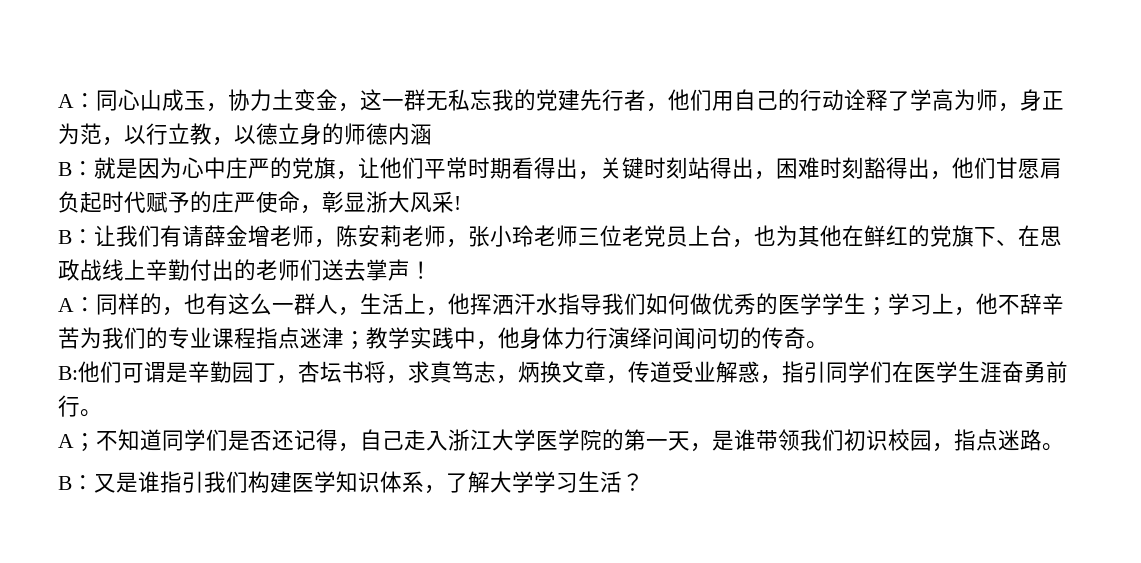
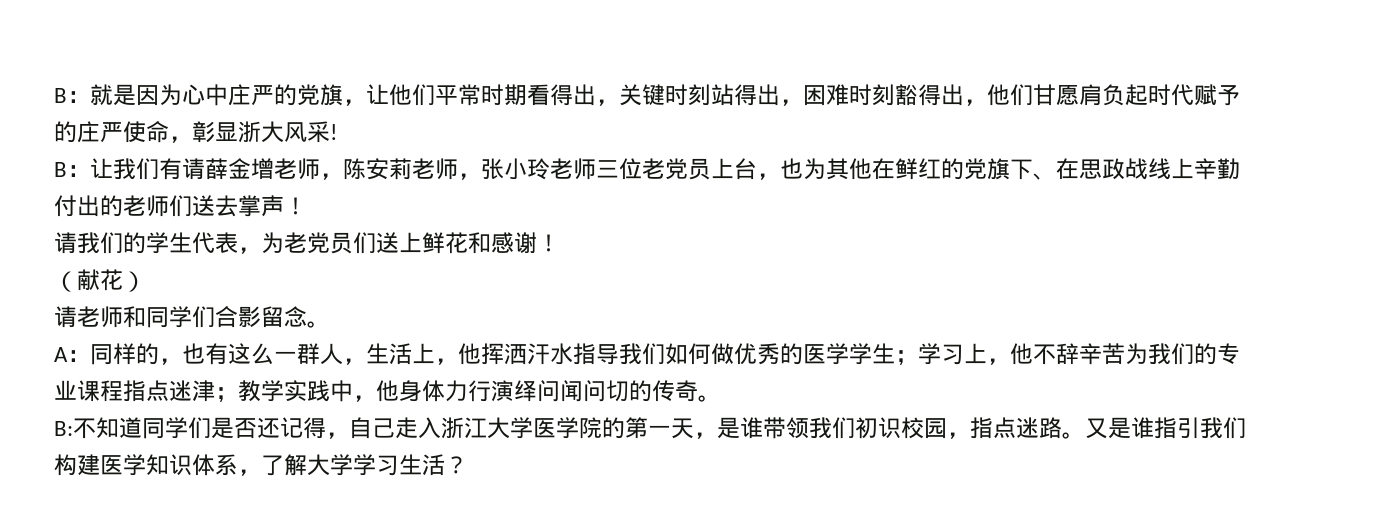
[58,89,1064,112] [58,123,432,146] A：同心山成玉，协力土变金，这一群无私忘我的党建先行者，他们用自己的行动诠释了学高为师，身正为范，以行立教，以德立身的师德内涵 // -> (54, 95) none
(432, 270) none -> [54,232,560,254] [54,269,146,292] [54,306,330,328] // 请我们的学生代表，为老党员们送上鲜花和感谢！ // （献花） // 请老师和同学们合影留念。
[78,361,1068,384] [58,395,102,417] [58,433,96,452] 他们可谓是辛勤园丁，杏坛书将，求真笃志，炳换文章，传道受业解惑，指引同学们在医学生涯奋勇前行。 // A； -> (73, 428) none
[58,475,94,490] // B： -> (1085, 435) none

